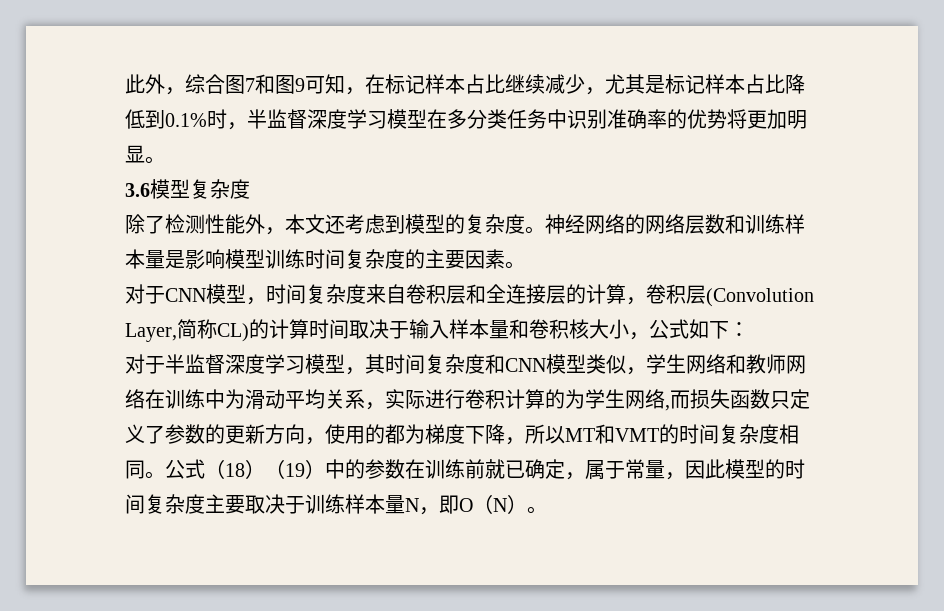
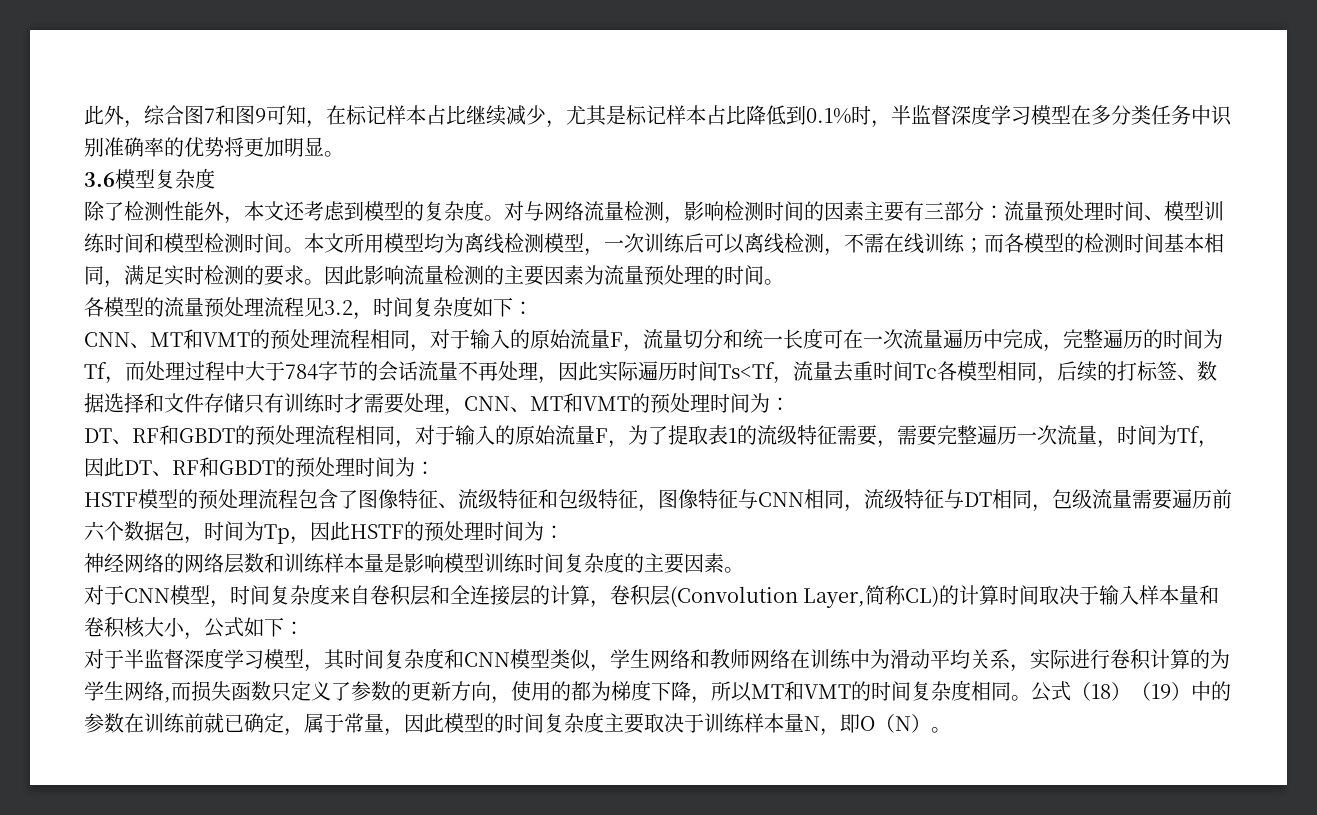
(545, 230) none -> [504,201,1224,224] [84,233,1224,256] [84,265,784,288] [84,296,533,320] [84,328,1223,352] [84,361,1217,384] [84,393,790,416] [84,425,1218,448] [84,457,435,478] [84,489,1232,512] [84,521,564,544] 对与网络流量检测，影响检测时间的因素主要有三部分：流量预处理时间、模型训练时间和模型检测时间。本文所用模型均为离线检测模型，一次训练后可以离线检测，不需在线训练；而各模型的检测时间基本相同，满足实时检测的要求。因此影响流量检测的主要因素为流量预处理的时间。 // 各模型的流量预处理流程见3.2，时间复杂度如下： // CNN、MT和VMT的预处理流程相同，对于输入的原始流量F，流量切分和统一长度可在一次流量遍历中完成，完整遍历的时间为Tf，而处理过程中大于784字节的会话流量不再处理，因此实际遍历时间Ts<Tf，流量去重时间Tc各模型相同，后续的打标签、数据选择和文件存储只有训练时才需要处理，CNN、MT和VMT的预处理时间为： // DT、RF和GBDT的预处理流程相同，对于输入的原始流量F，为了提取表1的流级特征需要，需要完整遍历一次流量，时间为Tf，因此DT、RF和GBDT的预处理时间为： // HSTF模型的预处理流程包含了图像特征、流级特征和包级特征，图像特征与CNN相同，流级特征与DT相同，包级流量需要遍历前六个数据包，时间为Tp，因此HSTF的预处理时间为： //

